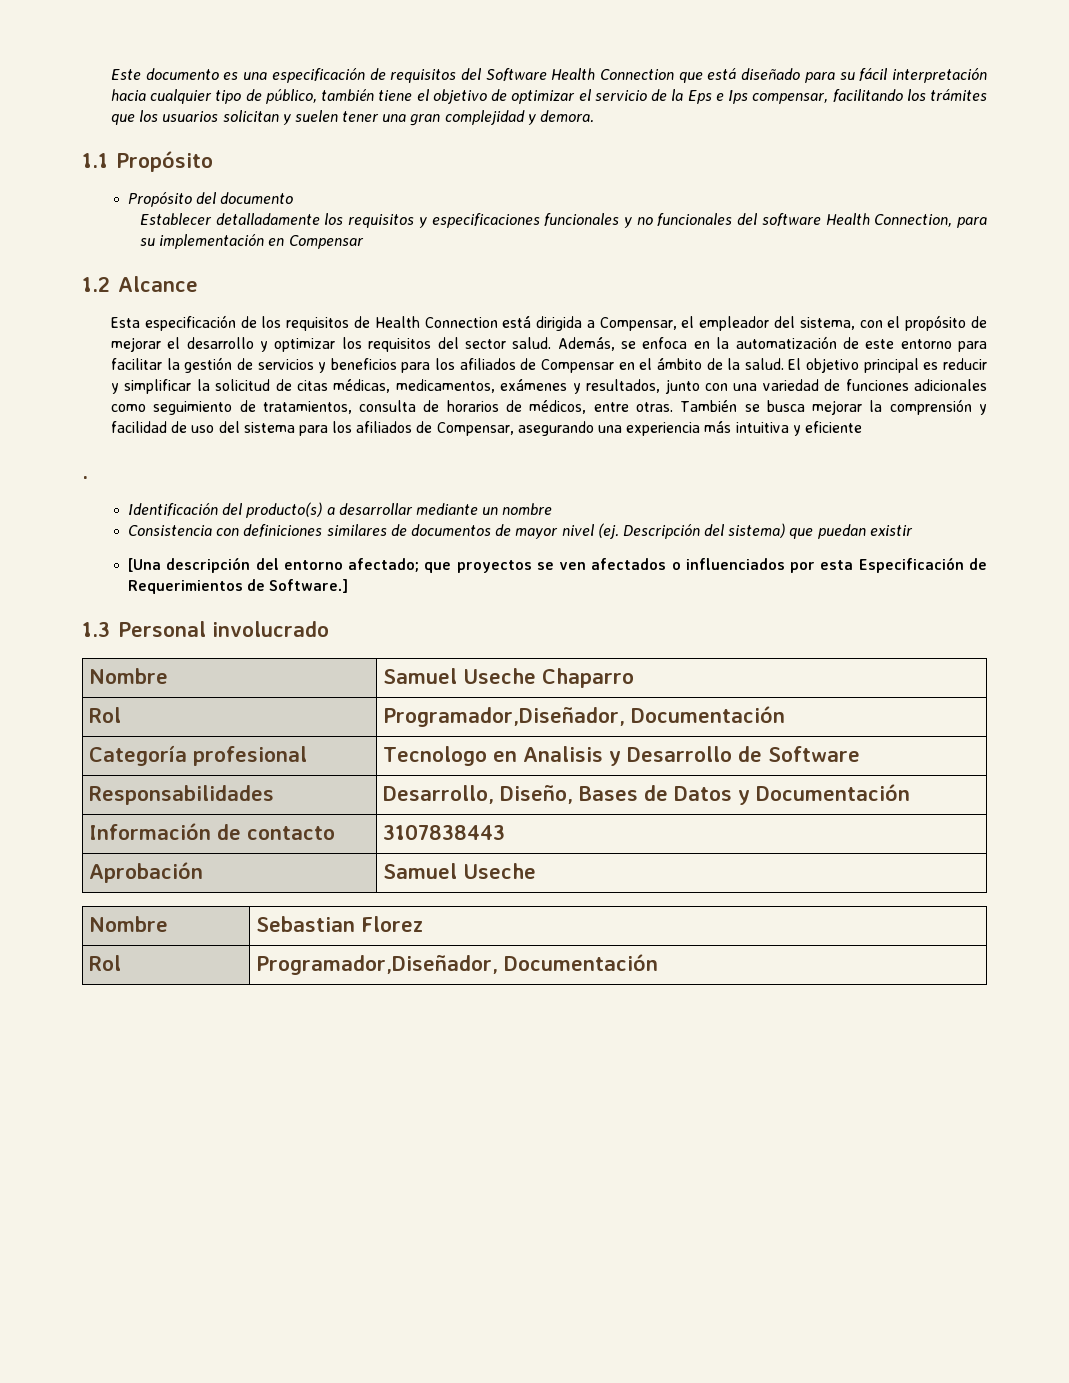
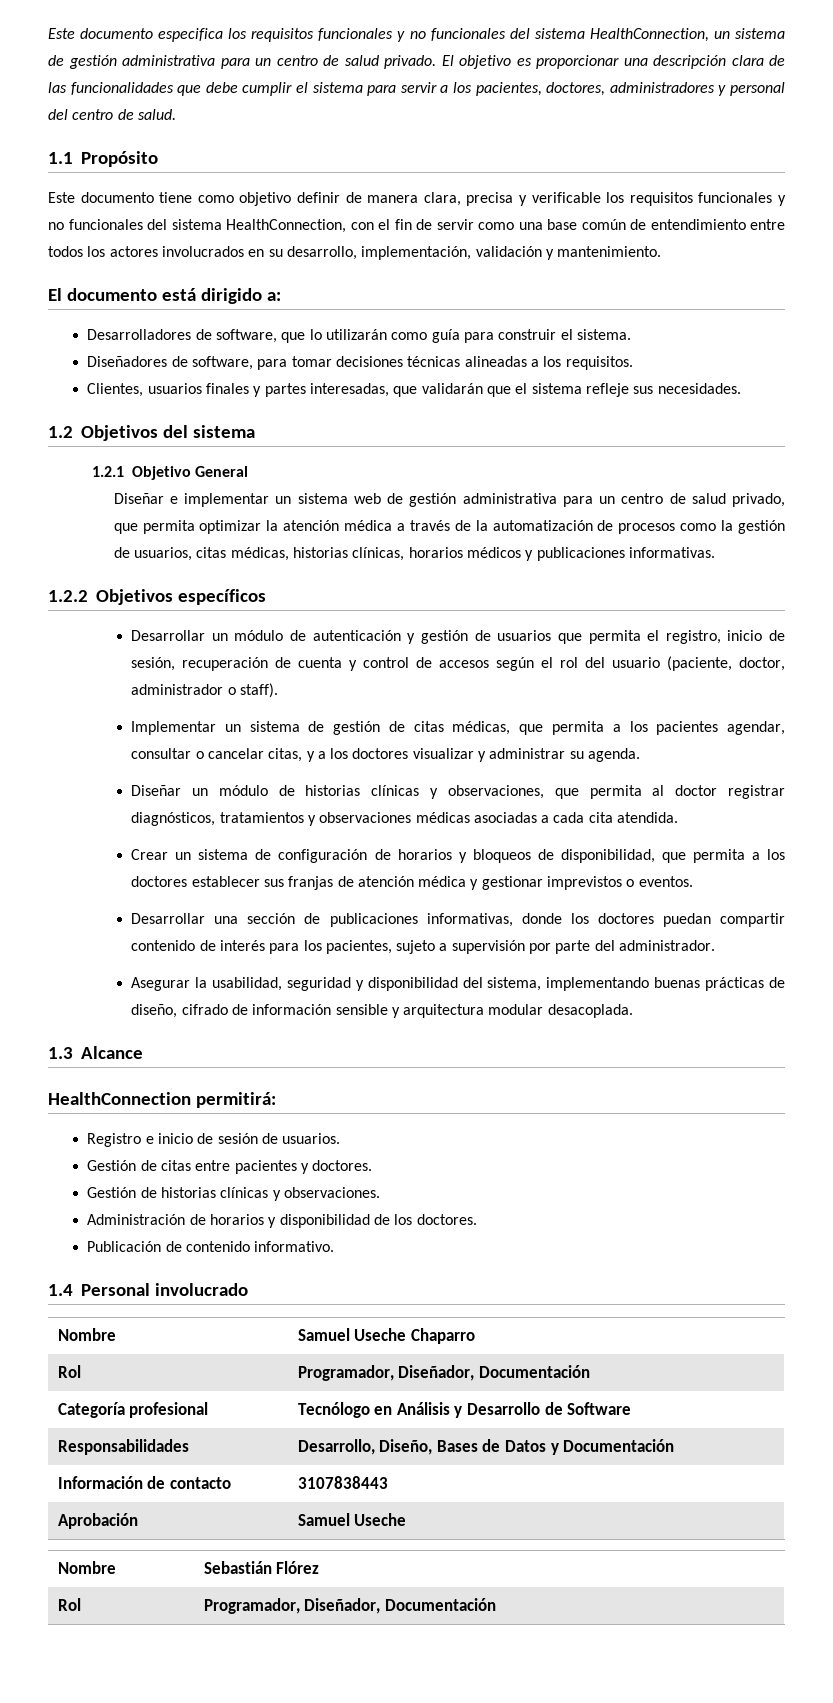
[110,68,988,83] [110,89,987,104] [110,110,595,126] [82,151,213,172] [128,192,294,207] [139,213,987,228] [139,234,364,249] [82,276,198,292] [110,315,988,331] [110,336,988,352] [110,357,988,373] [110,379,987,394] [110,399,987,415] [110,421,862,436] [82,476,88,479] [128,502,553,518] [128,523,913,539] [128,558,988,573] [128,579,349,594] [82,622,110,637] Este documento es una especificación de requisitos del Software Health Connection que está diseñado para su fácil interpretación hacia cualquier tipo de público, también tiene el objetivo de optimizar el servicio de la Eps e Ips compensar, facilitando los trámites que los usuarios solicitan y suelen tener una gran complejidad y demora. // 1.1 Propósito // Propósito del documento // Establecer detalladamente los requisitos y especificaciones funcionales y no funcionales del software Health Connection, para su implementación en Compensar // 1.2 Alcance // Esta especificación de los requisitos de Health Connection está dirigida a Compensar, el empleador del sistema, con el propósito de mejorar el desarrollo y optimizar los requisitos del sector salud. Además, se enfoca en la automatización de este entorno para facilitar la gestión de servicios y beneficios para los afiliados de Compensar en el ámbito de la salud. El objetivo principal es reducir y simplificar la solicitud de citas médicas, medicamentos, exámenes y resultados, junto con una variedad de funciones adicionales como seguimiento de tratamientos, consulta de horarios de médicos, entre otras. También se busca mejorar la comprensión y facilidad de uso del sistema para los afiliados de Compensar, asegurando una experiencia más intuitiva y eficiente // . // Identificación del producto(s) a desarrollar mediante un nombre // Consistencia con definiciones similares de documentos de mayor nivel (ej. Descripción del sistema) que puedan existir // [Una descripción del entorno afectado; que proyectos se ven afectados o influenciados por esta Especificación de Requerimientos de Software.] // 1.3 -> [48,28,786,42] [48,55,785,69] [48,82,786,96] [48,109,176,120] [48,151,158,167] [48,192,787,206] [48,219,785,233] [48,246,662,260] [48,288,281,304] [87,329,631,343] [87,356,633,370] [87,383,741,397] [48,425,255,441] [91,466,249,480] [113,493,785,507] [113,520,786,534] [113,547,715,561] [48,589,266,605] [131,630,785,644] [131,656,785,671] [131,683,278,698] [131,721,785,735] [131,748,641,762] [131,785,785,799] [131,812,679,826] [131,849,785,863] [131,876,693,890] [131,913,786,927] [131,940,716,954] [131,977,785,991] [131,1004,633,1018] [48,1046,143,1059] [48,1092,276,1108] [87,1133,341,1147] [87,1160,373,1174] [87,1187,381,1201] [87,1214,477,1228] [87,1241,335,1252] [48,1284,73,1296] Este documento especifica los requisitos funcionales y no funcionales del sistema HealthConnection, un sistema de gestión administrativa para un centro de salud privado. El objetivo es proporcionar una descripción clara de las funcionalidades que debe cumplir el sistema para servir a los pacientes, doctores, administradores y personal del centro de salud. // 1.1 Propósito // Este documento tiene como objetivo definir de manera clara, precisa y verificable los requisitos funcionales y no funcionales del sistema HealthConnection, con el fin de servir como una base común de entendimiento entre todos los actores involucrados en su desarrollo, implementación, validación y mantenimiento. // El documento está dirigido a: // Desarrolladores de software, que lo utilizarán como guía para construir el sistema. // Diseñadores de software, para tomar decisiones técnicas alineadas a los requisitos. // Clientes, usuarios finales y partes interesadas, que validarán que el sistema refleje sus necesidades. // 1.2 Objetivos del sistema // 1.2.1 Objetivo General // Diseñar e implementar un sistema web de gestión administrativa para un centro de salud privado, que permita optimizar la atención médica a través de la automatización de procesos como la gestión de usuarios, citas médicas, historias clínicas, horarios médicos y publicaciones informativas. // 1.2.2 Objetivos específicos // Desarrollar un módulo de autenticación y gestión de usuarios que permita el registro, inicio de sesión, recuperación de cuenta y control de accesos según el rol del usuario (paciente, doctor, administrador o staff). // Implementar un sistema de gestión de citas médicas, que permita a los pacientes agendar, consultar o cancelar citas, y a los doctores visualizar y administrar su agenda. // Diseñar un módulo de historias clínicas y observaciones, que permita al doctor registrar diagnósticos, tratamientos y observaciones médicas asociadas a cada cita atendida. // Crear un sistema de configuración de horarios y bloqueos de disponibilidad, que permita a los doctores establecer sus franjas de atención médica y gestionar imprevistos o eventos. // Desarrollar una sección de publicaciones informativas, donde los doctores puedan compartir contenido de interés para los pacientes, sujeto a supervisión por parte del administrador. // Asegurar la usabilidad, seguridad y disponibilidad del sistema, implementando buenas prácticas de diseño, cifrado de información sensible y arquitectura modular desacoplada. // 1.3 Alcance // HealthConnection permitirá: // Registro e inicio de sesión de usuarios. // Gestión de citas entre pacientes y doctores. // Gestión de historias clínicas y observaciones. // Administración de horarios y disponibilidad de los doctores. // Publicación de contenido informativo. // 1.4
[383,707,626,727] Programador,Diseñador, -> [297,1365,475,1381] Programador, Diseñador,
[383,746,604,766] Tecnologo en Analisis -> [297,1402,450,1418] Tecnólogo en Análisis
[256,916,424,932] [89,955,122,971] [256,955,499,975] Sebastian Florez // Rol | Programador,Diseñador, -> [203,1561,320,1574] [57,1598,81,1611] [203,1598,381,1614] Sebastián Flórez // Rol | Programador, Diseñador,

